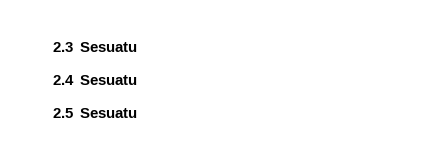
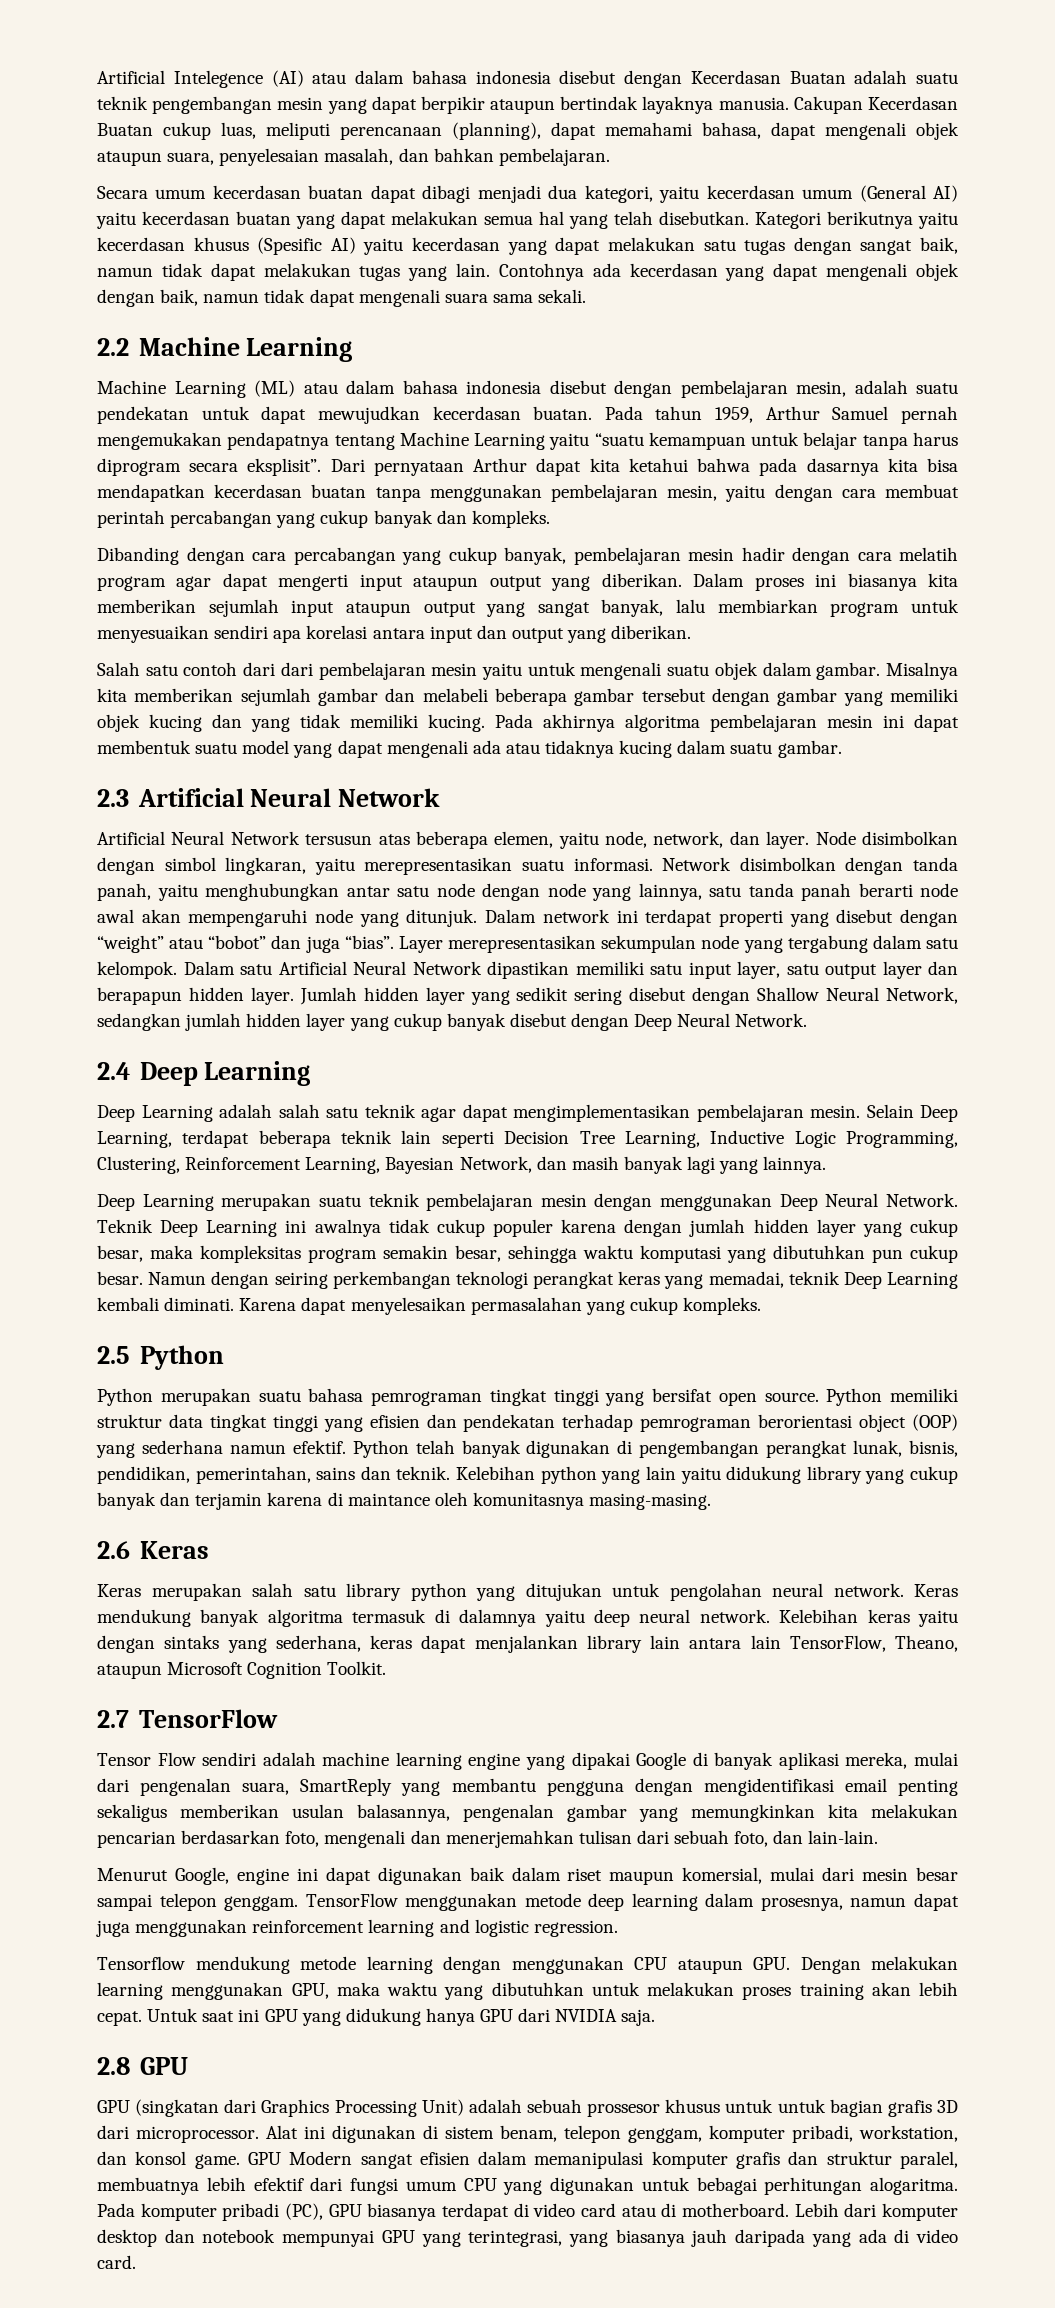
[53,42,137,52] [53,75,137,85] [53,108,137,118] 2.3 Sesuatu // 2.4 Sesuatu // 2.5 Sesuatu -> [97,70,958,88] [97,96,959,114] [97,122,959,140] [97,148,610,166] [97,185,958,203] [96,211,958,229] [97,237,958,255] [97,263,959,281] [97,289,587,307] [97,337,353,362] [97,380,958,398] [97,406,958,424] [97,432,958,450] [97,458,959,476] [97,484,960,502] [97,510,550,528] [97,547,958,565] [97,573,958,591] [97,599,959,617] [97,625,692,643] [97,662,958,680] [97,688,959,706] [97,714,959,732] [97,740,842,758] [97,788,441,807] [97,831,959,849] [97,857,959,875] [97,883,958,901] [97,909,959,927] [97,935,959,953] [97,961,958,979] [97,987,958,1005] [97,1013,808,1031] [97,1061,311,1086] [97,1104,958,1122] [97,1130,959,1148] [97,1156,827,1174] [97,1193,958,1211] [97,1219,958,1237] [97,1245,958,1263] [97,1271,958,1289] [97,1297,762,1315] [97,1345,224,1370] [97,1388,958,1406] [97,1414,958,1432] [96,1440,958,1458] [97,1466,958,1484] [97,1492,712,1510] [97,1541,209,1559] [97,1583,958,1601] [97,1609,958,1627] [97,1635,958,1653] [97,1661,387,1679] [97,1709,278,1728] [97,1752,958,1770] [97,1778,959,1796] [97,1804,958,1822] [97,1830,879,1848] [97,1867,959,1885] [97,1893,959,1911] [96,1919,618,1937] [97,1956,958,1974] [97,1982,958,2000] [97,2008,656,2026] [97,2057,188,2075] [97,2099,958,2117] [97,2125,958,2143] [97,2151,958,2169] [97,2177,958,2195] [97,2203,958,2221] [97,2229,958,2247] [97,2255,136,2269] Artificial Intelegence (AI) atau dalam bahasa indonesia disebut dengan Kecerdasan Buatan adalah suatu teknik pengembangan mesin yang dapat berpikir ataupun bertindak layaknya manusia. Cakupan Kecerdasan Buatan cukup luas, meliputi perencanaan (planning), dapat memahami bahasa, dapat mengenali objek ataupun suara, penyelesaian masalah, dan bahkan pembelajaran. // Secara umum kecerdasan buatan dapat dibagi menjadi dua kategori, yaitu kecerdasan umum (General AI) yaitu kecerdasan buatan yang dapat melakukan semua hal yang telah disebutkan. Kategori berikutnya yaitu kecerdasan khusus (Spesific AI) yaitu kecerdasan yang dapat melakukan satu tugas dengan sangat baik, namun tidak dapat melakukan tugas yang lain. Contohnya ada kecerdasan yang dapat mengenali objek dengan baik, namun tidak dapat mengenali suara sama sekali. // 2.2 Machine Learning // Machine Learning (ML) atau dalam bahasa indonesia disebut dengan pembelajaran mesin, adalah suatu pendekatan untuk dapat mewujudkan kecerdasan buatan. Pada tahun 1959, Arthur Samuel pernah mengemukakan pendapatnya tentang Machine Learning yaitu “suatu kemampuan untuk belajar tanpa harus diprogram secara eksplisit”. Dari pernyataan Arthur dapat kita ketahui bahwa pada dasarnya kita bisa mendapatkan kecerdasan buatan tanpa menggunakan pembelajaran mesin, yaitu dengan cara membuat perintah percabangan yang cukup banyak dan kompleks. // Dibanding dengan cara percabangan yang cukup banyak, pembelajaran mesin hadir dengan cara melatih program agar dapat mengerti input ataupun output yang diberikan. Dalam proses ini biasanya kita memberikan sejumlah input ataupun output yang sangat banyak, lalu membiarkan program untuk menyesuaikan sendiri apa korelasi antara input dan output yang diberikan. // Salah satu contoh dari dari pembelajaran mesin yaitu untuk mengenali suatu objek dalam gambar. Misalnya kita memberikan sejumlah gambar dan melabeli beberapa gambar tersebut dengan gambar yang memiliki objek kucing dan yang tidak memiliki kucing. Pada akhirnya algoritma pembelajaran mesin ini dapat membentuk suatu model yang dapat mengenali ada atau tidaknya kucing dalam suatu gambar. // 2.3 Artificial Neural Network // Artificial Neural Network tersusun atas beberapa elemen, yaitu node, network, dan layer. Node disimbolkan dengan simbol lingkaran, yaitu merepresentasikan suatu informasi. Network disimbolkan dengan tanda panah, yaitu menghubungkan antar satu node dengan node yang lainnya, satu tanda panah berarti node awal akan mempengaruhi node yang ditunjuk. Dalam network ini terdapat properti yang disebut dengan “weight” atau “bobot” dan juga “bias”. Layer merepresentasikan sekumpulan node yang tergabung dalam satu kelompok. Dalam satu Artificial Neural Network dipastikan memiliki satu input layer, satu output layer dan berapapun hidden layer. Jumlah hidden layer yang sedikit sering disebut dengan Shallow Neural Network, sedangkan jumlah hidden layer yang cukup banyak disebut dengan Deep Neural Network. // 2.4 Deep Learning // Deep Learning adalah salah satu teknik agar dapat mengimplementasikan pembelajaran mesin. Selain Deep Learning, terdapat beberapa teknik lain seperti Decision Tree Learning, Inductive Logic Programming, Clustering, Reinforcement Learning, Bayesian Network, dan masih banyak lagi yang lainnya. // Deep Learning merupakan suatu teknik pembelajaran mesin dengan menggunakan Deep Neural Network. Teknik Deep Learning ini awalnya tidak cukup populer karena dengan jumlah hidden layer yang cukup besar, maka kompleksitas program semakin besar, sehingga waktu komputasi yang dibutuhkan pun cukup besar. Namun dengan seiring perkembangan teknologi perangkat keras yang memadai, teknik Deep Learning kembali diminati. Karena dapat menyelesaikan permasalahan yang cukup kompleks. // 2.5 Python // Python merupakan suatu bahasa pemrograman tingkat tinggi yang bersifat open source. Python memiliki struktur data tingkat tinggi yang efisien dan pendekatan terhadap pemrograman berorientasi object (OOP) yang sederhana namun efektif. Python telah banyak digunakan di pengembangan perangkat lunak, bisnis, pendidikan, pemerintahan, sains dan teknik. Kelebihan python yang lain yaitu didukung library yang cukup banyak dan terjamin karena di maintance oleh komunitasnya masing-masing. // 2.6 Keras // Keras merupakan salah satu library python yang ditujukan untuk pengolahan neural network. Keras mendukung banyak algoritma termasuk di dalamnya yaitu deep neural network. Kelebihan keras yaitu dengan sintaks yang sederhana, keras dapat menjalankan library lain antara lain TensorFlow, Theano, ataupun Microsoft Cognition Toolkit. // 2.7 TensorFlow // Tensor Flow sendiri adalah machine learning engine yang dipakai Google di banyak aplikasi mereka, mulai dari pengenalan suara, SmartReply yang membantu pengguna dengan mengidentifikasi email penting sekaligus memberikan usulan balasannya, pengenalan gambar yang memungkinkan kita melakukan pencarian berdasarkan foto, mengenali dan menerjemahkan tulisan dari sebuah foto, dan lain-lain. // Menurut Google, engine ini dapat digunakan baik dalam riset maupun komersial, mulai dari mesin besar sampai telepon genggam. TensorFlow menggunakan metode deep learning dalam prosesnya, namun dapat juga menggunakan reinforcement learning and logistic regression. // Tensorflow mendukung metode learning dengan menggunakan CPU ataupun GPU. Dengan melakukan learning menggunakan GPU, maka waktu yang dibutuhkan untuk melakukan proses training akan lebih cepat. Untuk saat ini GPU yang didukung hanya GPU dari NVIDIA saja. // 2.8 GPU // GPU (singkatan dari Graphics Processing Unit) adalah sebuah prossesor khusus untuk untuk bagian grafis 3D dari microprocessor. Alat ini digunakan di sistem benam, telepon genggam, komputer pribadi, workstation, dan konsol game. GPU Modern sangat efisien dalam memanipulasi komputer grafis dan struktur paralel, membuatnya lebih efektif dari fungsi umum CPU yang digunakan untuk bebagai perhitungan alogaritma. Pada komputer pribadi (PC), GPU biasanya terdapat di video card atau di motherboard. Lebih dari komputer desktop dan notebook mempunyai GPU yang terintegrasi, yang biasanya jauh daripada yang ada di video card.

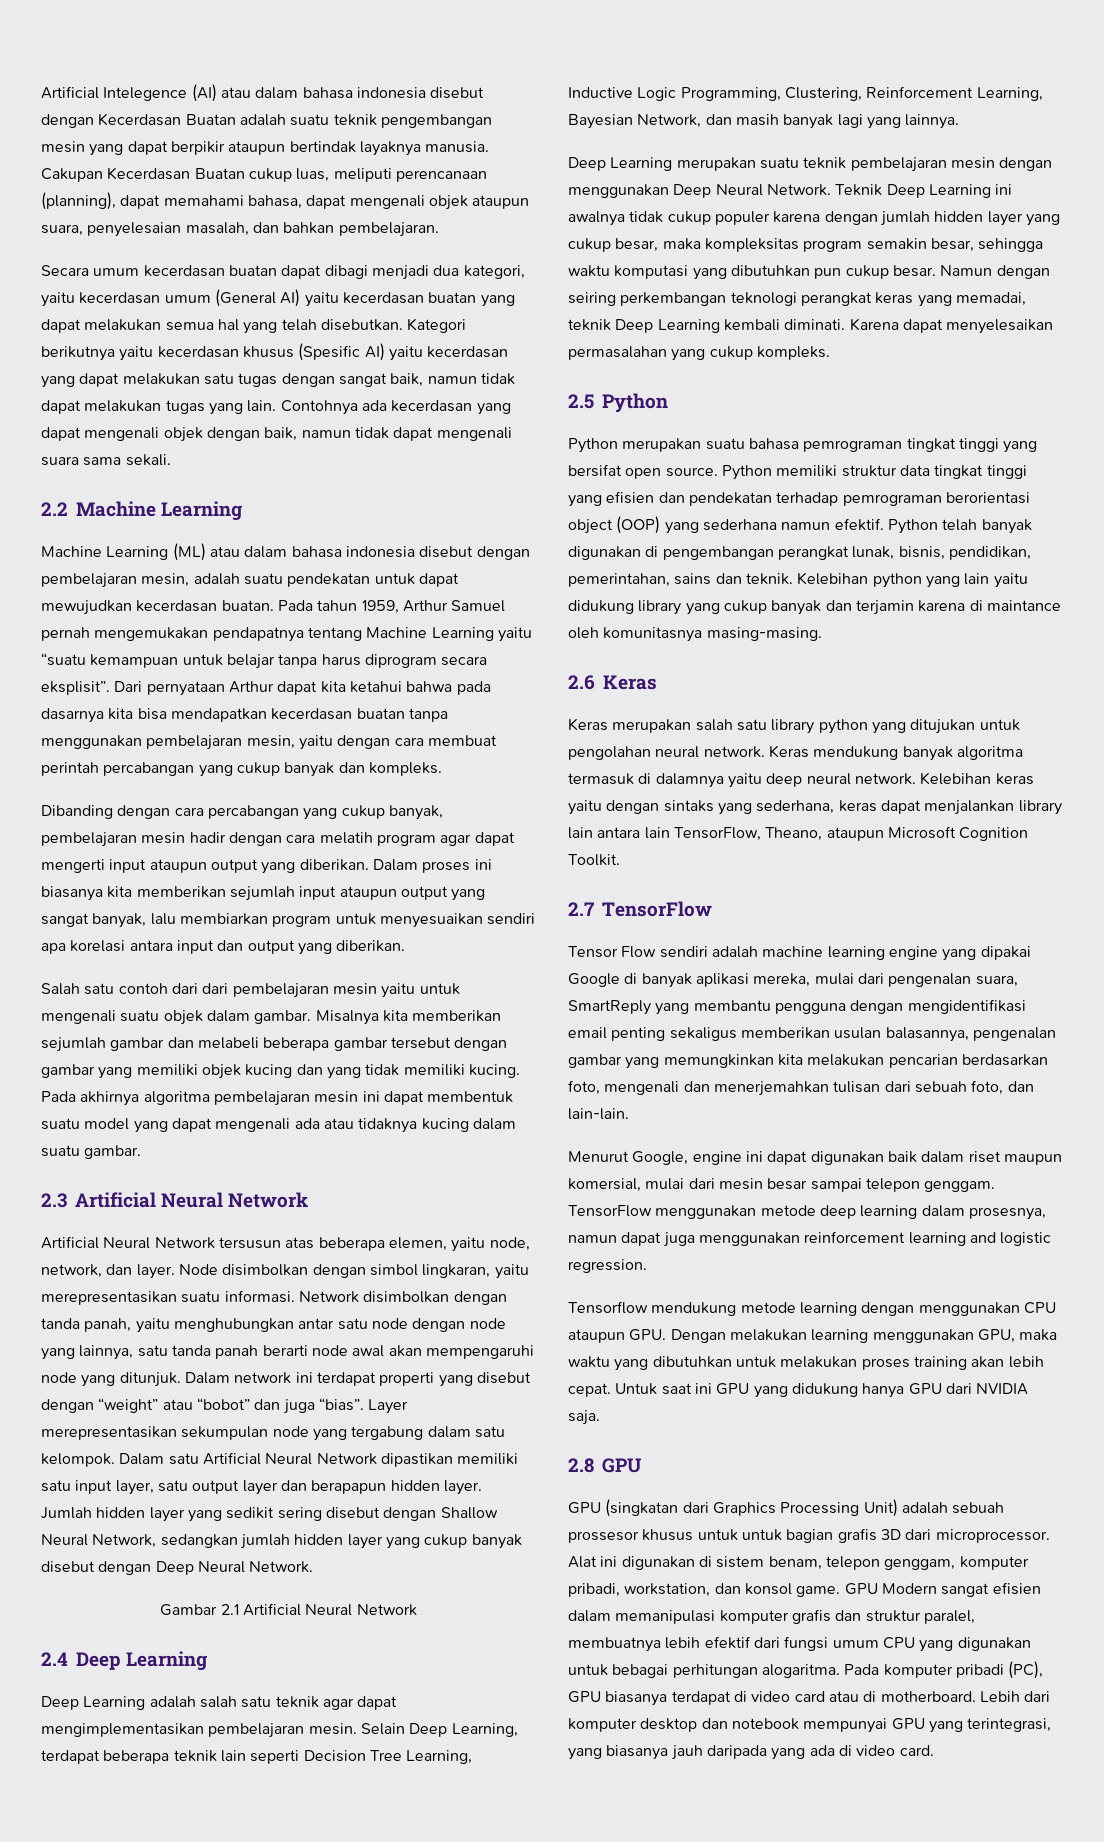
(808, 1020) none -> [160,1603,417,1616] // Gambar 2.1 Artificial Neural Network

